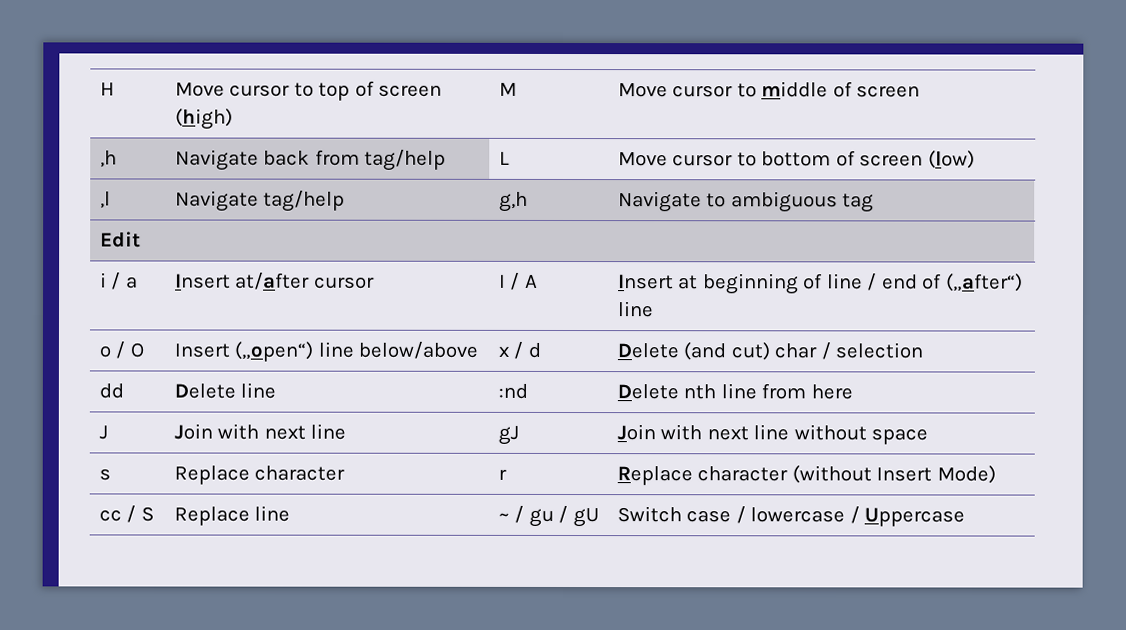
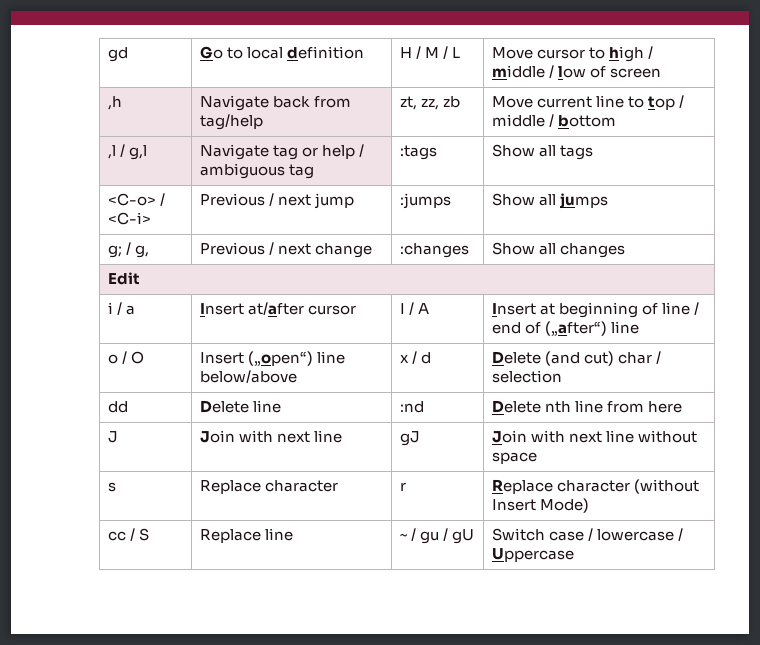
[99,82,115,96] [174,80,443,101] [174,108,233,130] [498,82,517,96] [617,81,829,98] H | Move cursor to top of screen (high) | M | Move cursor to middle -> [108,47,129,62] [200,46,365,59] [400,46,461,59] [492,46,654,62] [492,65,587,78] gd | Go to local definition | H / M / L | Move cursor to high / middle / low
[498,151,510,165] [617,150,975,169] L | Move cursor to bottom of screen (low) -> [400,96,461,110] [492,95,685,110] [492,114,617,127] zt, zz, zb | Move current line to top / middle / bottom
[174,190,346,212] [498,191,528,212] [617,191,875,213] | Navigate tag/help | g,h | Navigate to ambiguous tag -> [120,144,148,160] [200,144,365,160] [200,163,315,179] [400,145,438,160] [492,144,594,160] [108,193,166,206] [108,212,152,225] [200,193,355,209] [400,193,452,209] [492,193,609,209] [108,242,150,258] [200,242,373,258] [400,243,470,258] [492,242,626,258] / g,l | Navigate tag or help / ambiguous tag | :tags | Show all tags // <C-o> / <C-i> | Previous / next jump | :jumps | Show all jumps // g; / g, | Previous / next change | :changes | Show all changes

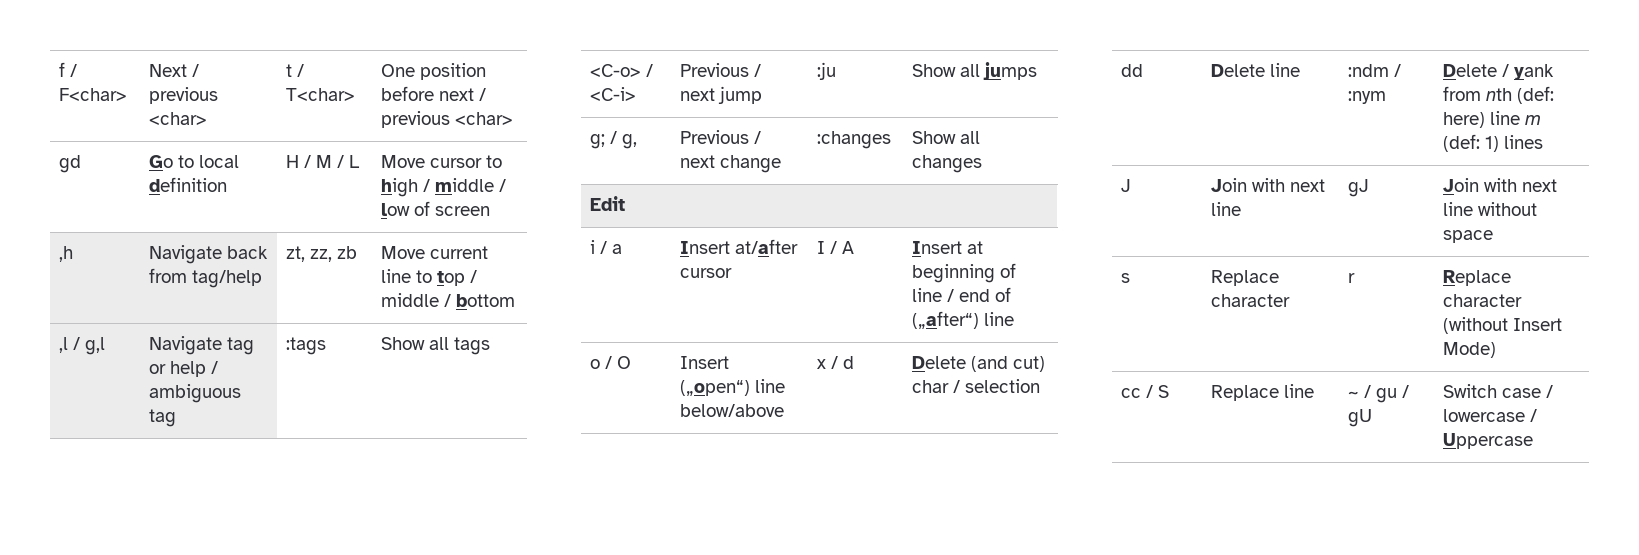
(108, 54) none -> [59,62,78,77] [59,88,128,101] [149,64,200,77] [149,87,219,104] [149,112,208,125] [286,64,305,77] [286,88,356,101] [381,63,487,80] [381,86,487,101] [381,111,514,128] f / F<char> | Next / previous <char> | t / T<char> | One position before next / previous <char> //
[400,193,452,209] :jumps -> [817,62,837,80] :ju
[400,401,425,413] [492,400,683,413] :nd | Delete nth line from here -> [1348,64,1402,77] [1348,91,1387,104] [1443,64,1555,80] [1443,86,1555,104] [1443,111,1542,128] [1443,134,1544,152] :ndm / :nym | Delete / yank from nth (def: here) line m (def: 1) lines

